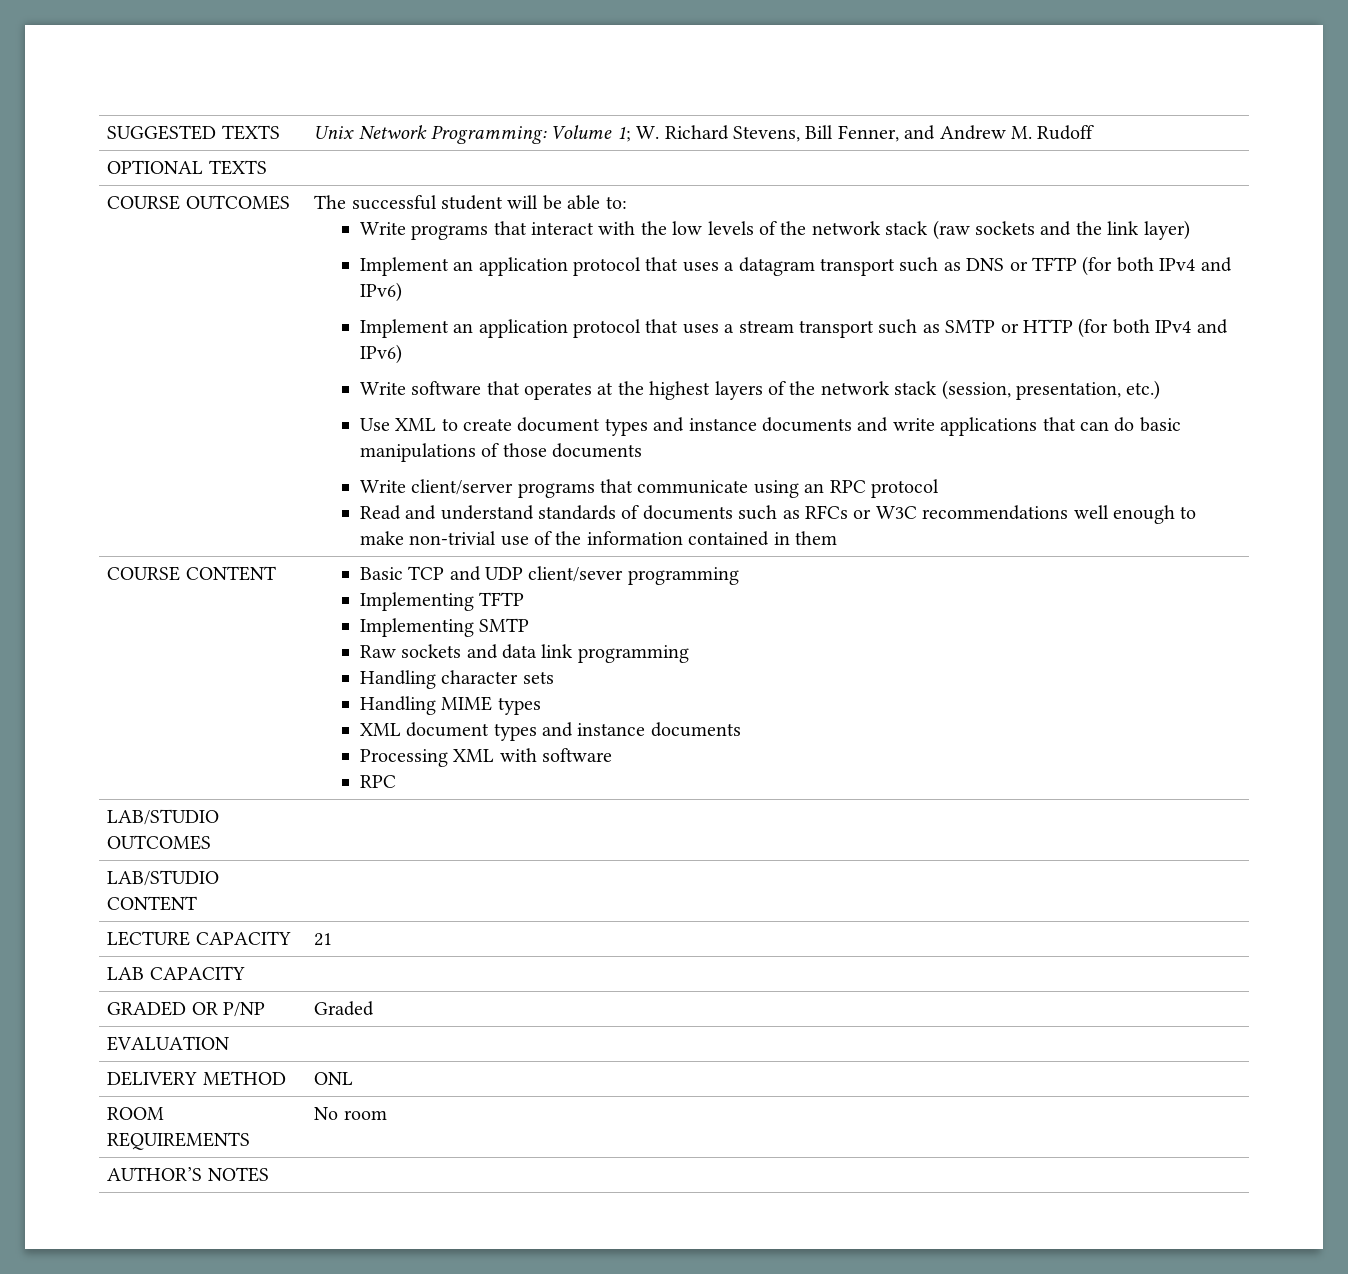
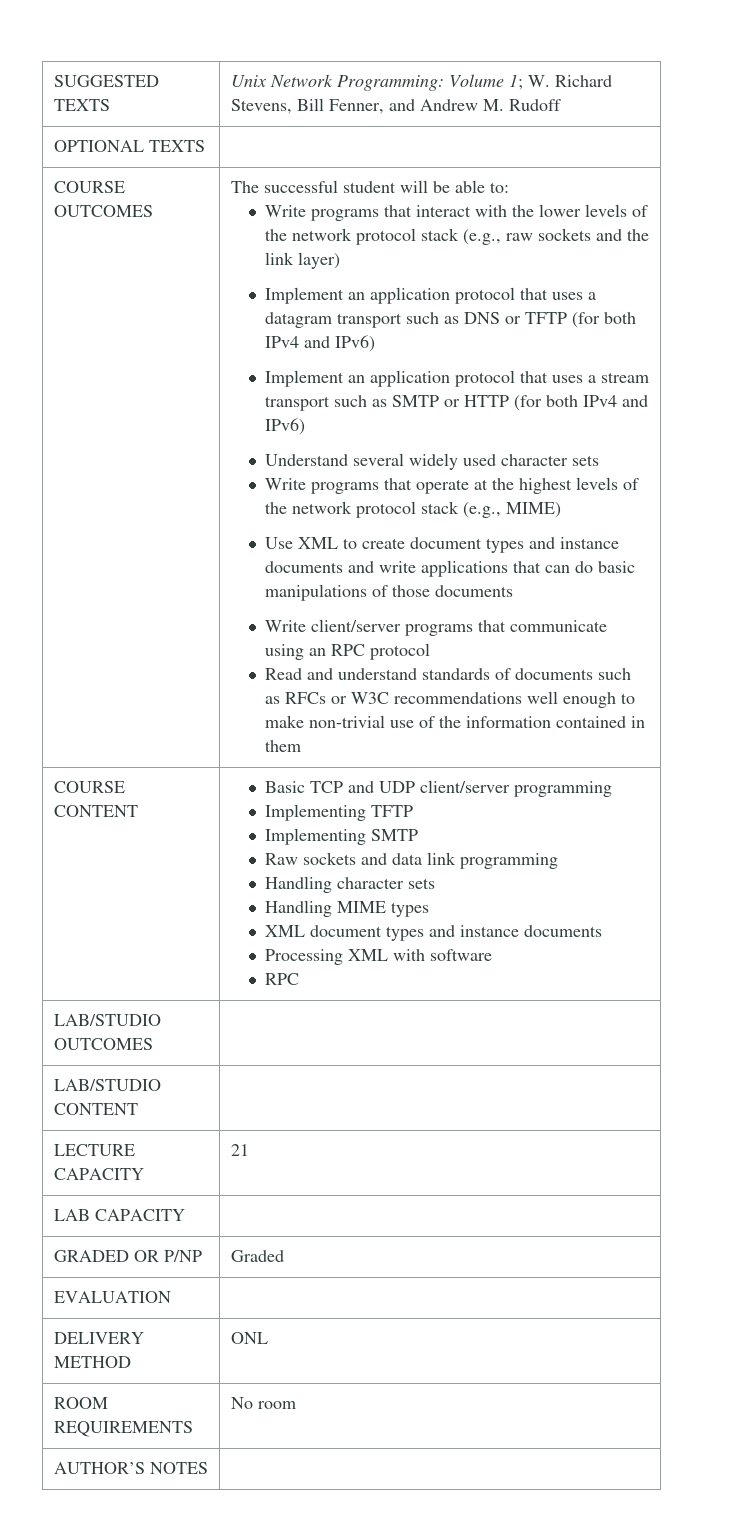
[672,220,970,240] low levels of the network stack (raw -> [539,204,649,217] [265,228,534,245] lower levels of the network protocol stack (e.g., raw
[359,381,593,400] Write software that operates -> [265,453,600,470] [265,478,470,494] Understand several widely used character sets // Write programs that operate
[714,380,1161,400] layers of the network stack (session, presentation, etc.) -> [576,477,640,490] [265,501,562,518] levels of the network protocol stack (e.g., MIME)
[528,566,624,582] client/sever -> [420,780,511,793] client/server

